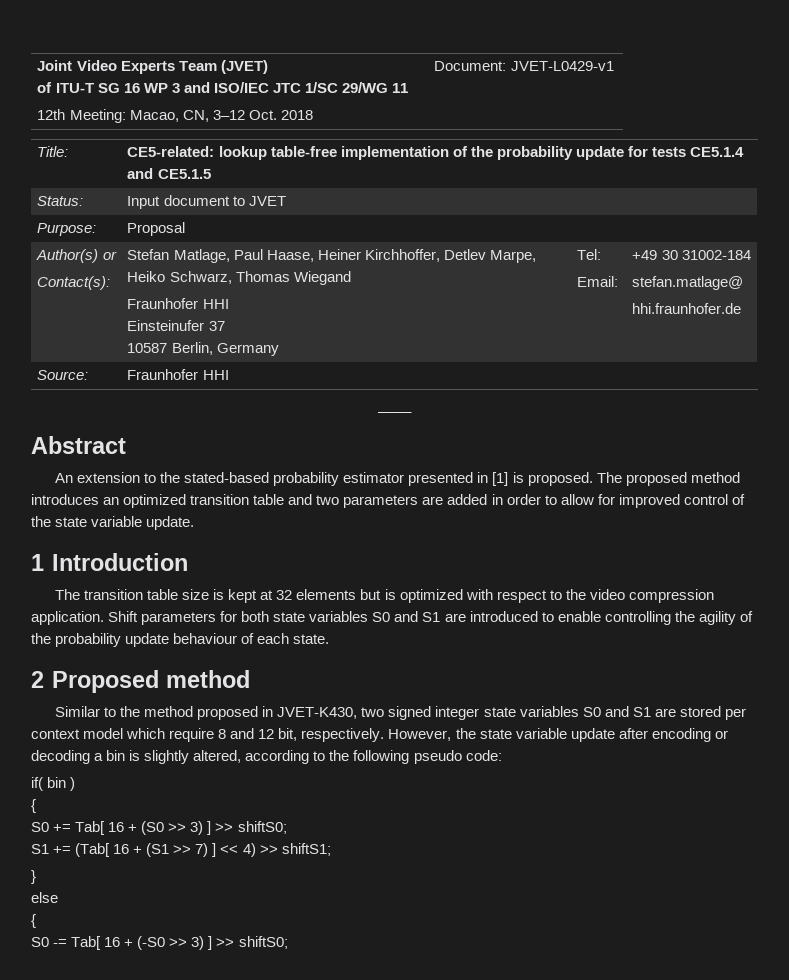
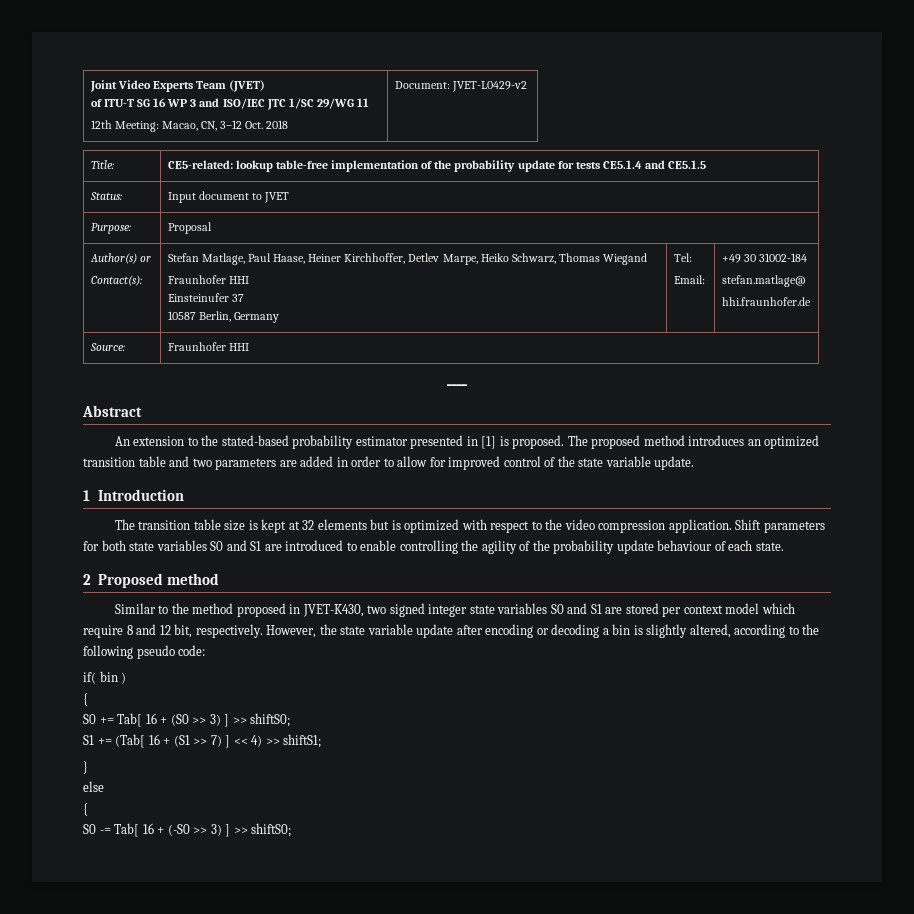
[510,61,614,71] JVET-L0429-v1 -> [451,81,527,92] JVET-L0429-v2

